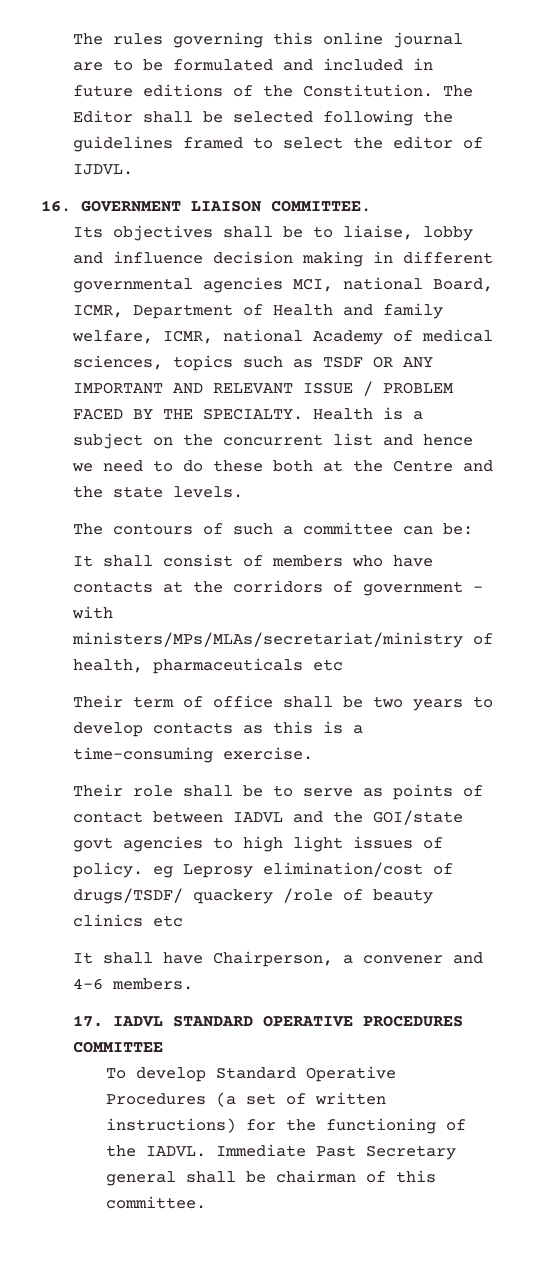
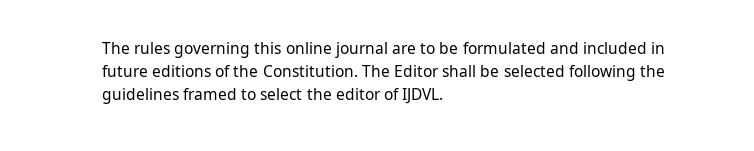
[41,200,371,212] [73,225,474,241] [73,251,494,267] [73,277,494,293] [73,303,444,319] [72,329,494,345] [73,355,434,371] [73,381,454,396] [73,407,424,420] [73,433,474,449] [72,460,494,472] [73,486,244,498] [73,522,474,535] [73,554,434,567] [73,580,484,596] [72,606,114,619] [72,632,494,648] [73,658,344,674] [73,695,494,711] [73,721,364,737] [73,747,314,763] [73,784,484,800] [73,810,464,825] [73,836,444,852] [73,862,454,878] [73,888,434,904] [73,914,184,927] [73,951,484,967] [73,978,194,990] [73,1015,464,1027] [73,1041,164,1053] [105,1066,396,1082] [105,1092,386,1107] [105,1118,466,1134] [105,1144,456,1160] [105,1170,436,1186] [105,1196,206,1209] // 16. GOVERNMENT LIAISON COMMITTEE. // Its objectives shall be to liaise, lobby and influence decision making in different governmental agencies MCI, national Board, ICMR, Department of Health and family welfare, ICMR, national Academy of medical sciences, topics such as TSDF OR ANY IMPORTANT AND RELEVANT ISSUE / PROBLEM FACED BY THE SPECIALTY. Health is a subject on the concurrent list and hence we need to do these both at the Centre and the state levels. // The contours of such a committee can be: // It shall consist of members who have contacts at the corridors of government – with ministers/MPs/MLAs/secretariat/ministry of health, pharmaceuticals etc // Their term of office shall be two years to develop contacts as this is a time-consuming exercise. // Their role shall be to serve as points of contact between IADVL and the GOI/state govt agencies to high light issues of policy. eg Leprosy elimination/cost of drugs/TSDF/ quackery /role of beauty clinics etc // It shall have Chairperson, a convener and 4-6 members. // 17. IADVL STANDARD OPERATIVE PROCEDURES COMMITTEE // To develop Standard Operative Procedures (a set of written instructions) for the functioning of the IADVL. Immediate Past Secretary general shall be chairman of this committee. -> (444, 96) none

